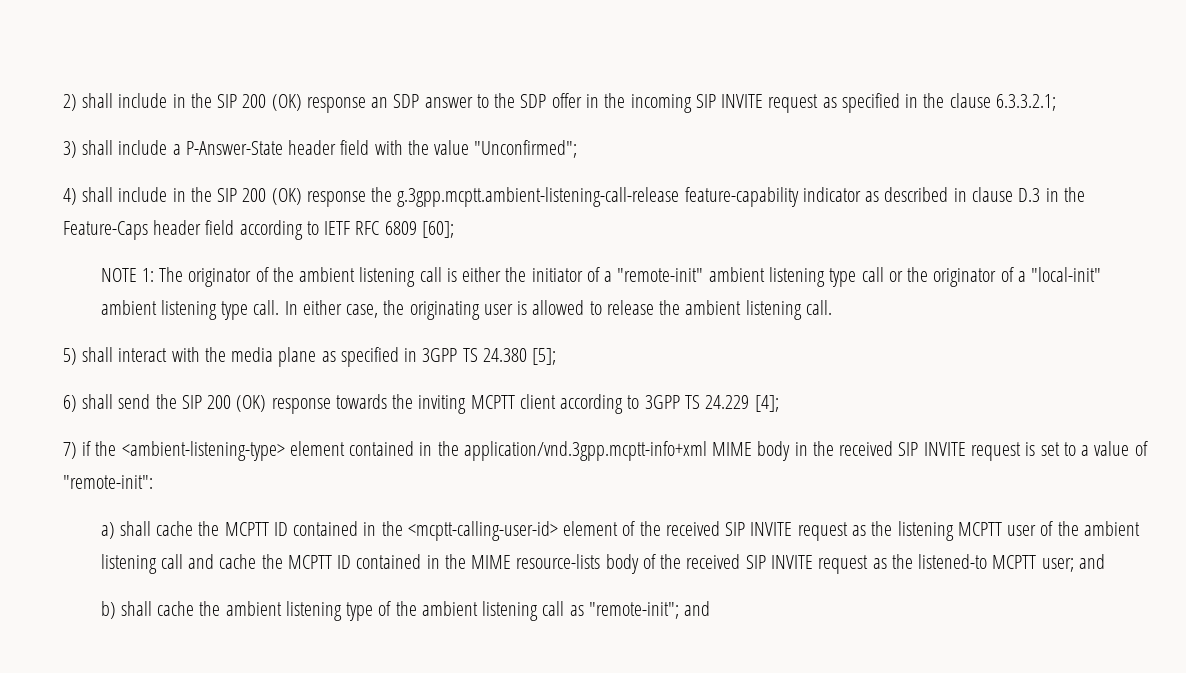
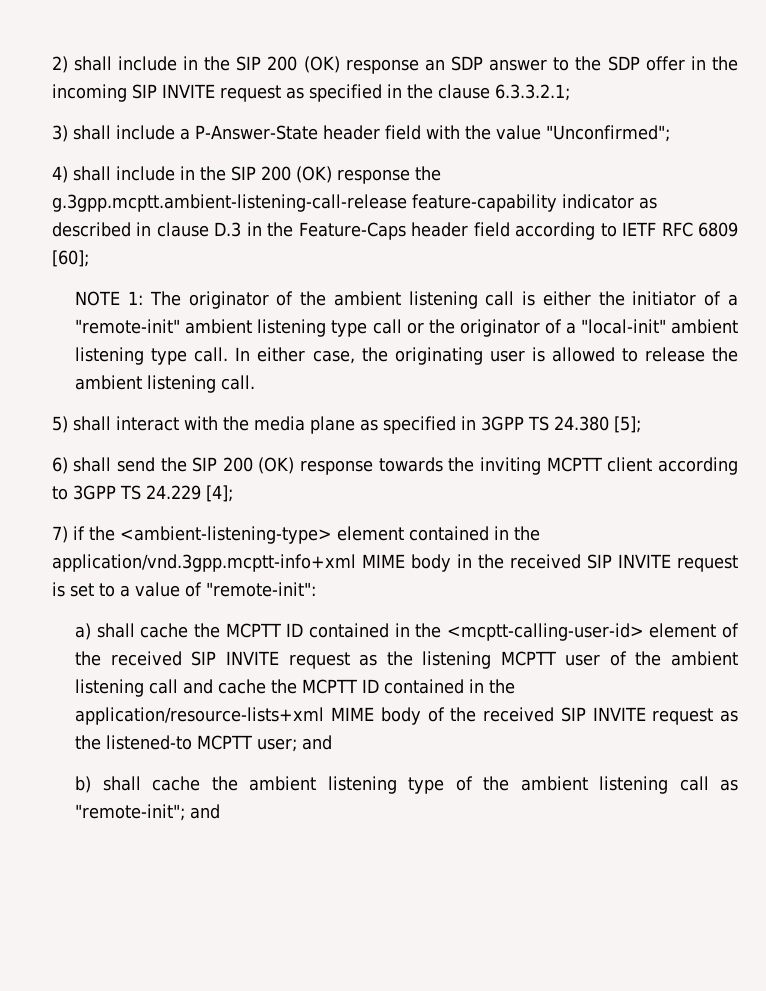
[471,554,601,569] MIME resource-lists -> [75,707,375,725] application/resource-lists+xml MIME

